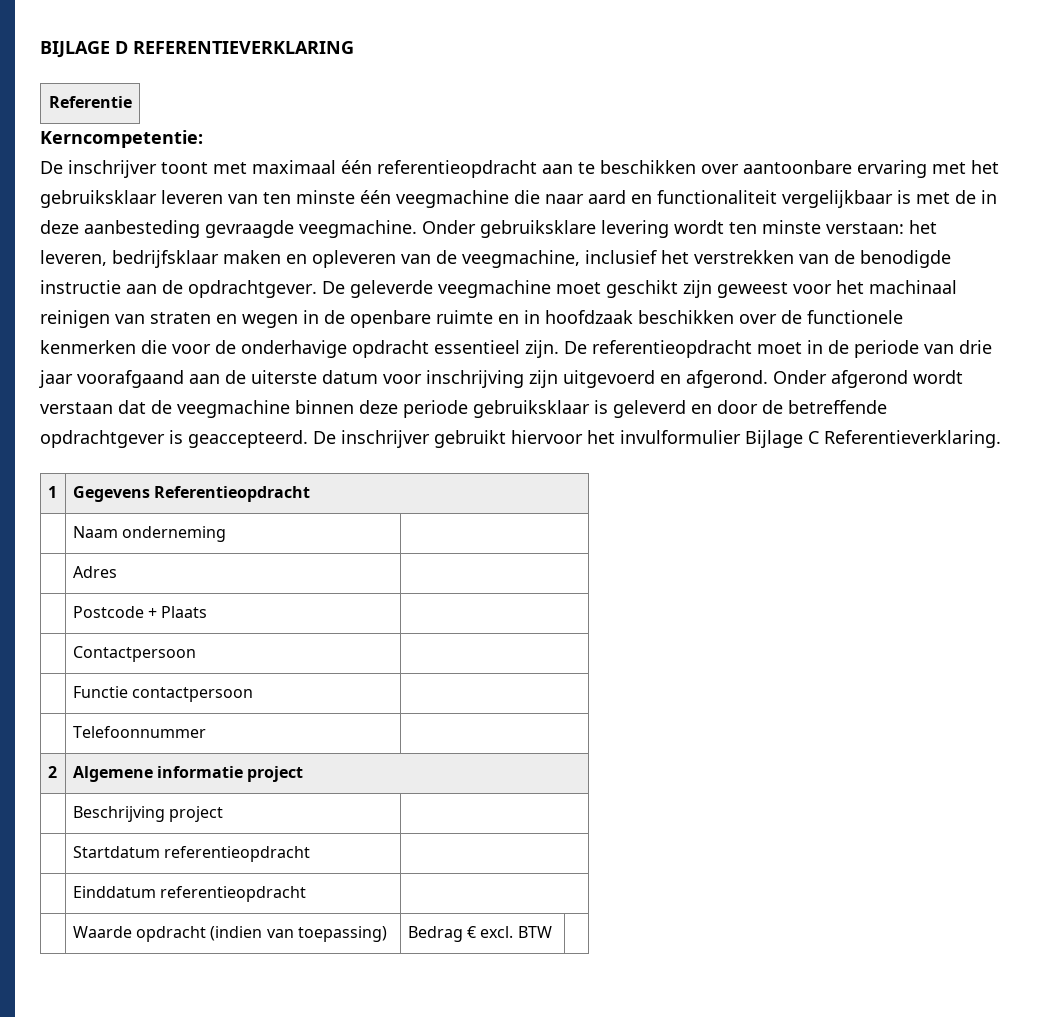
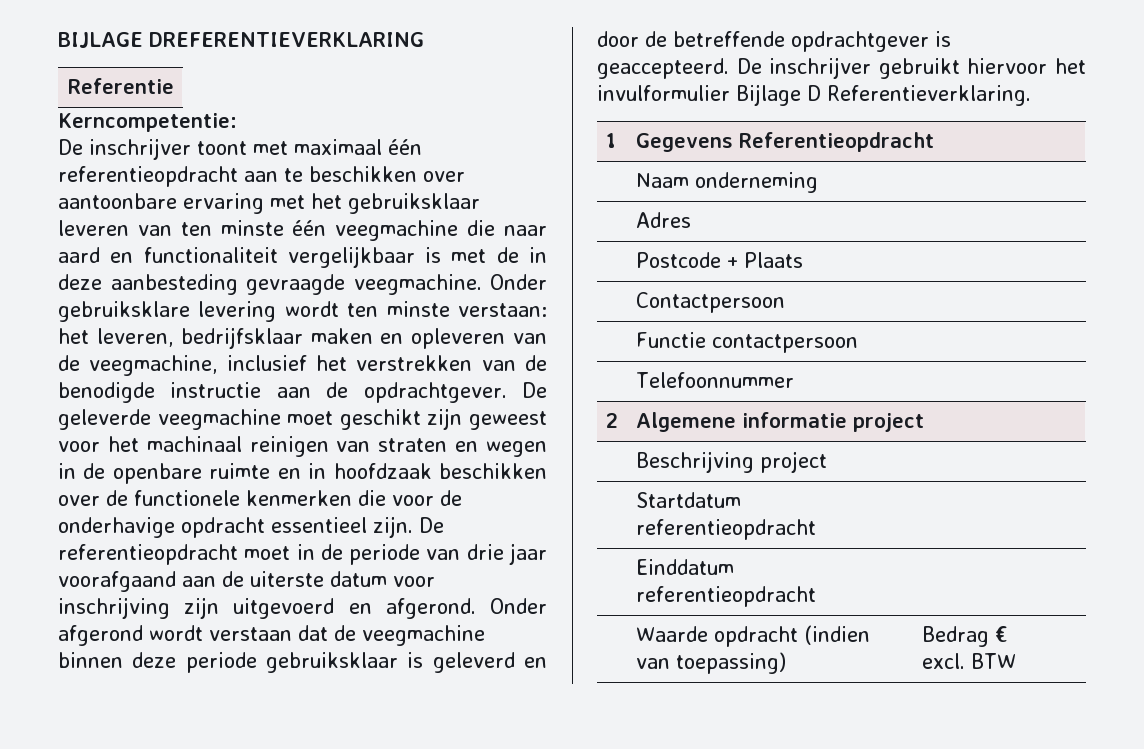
[115,41,354,54] D REFERENTIEVERKLARING -> [149,32,424,47] DREFERENTIEVERKLARING
[808,431,819,444] C -> [807,85,821,101] D

